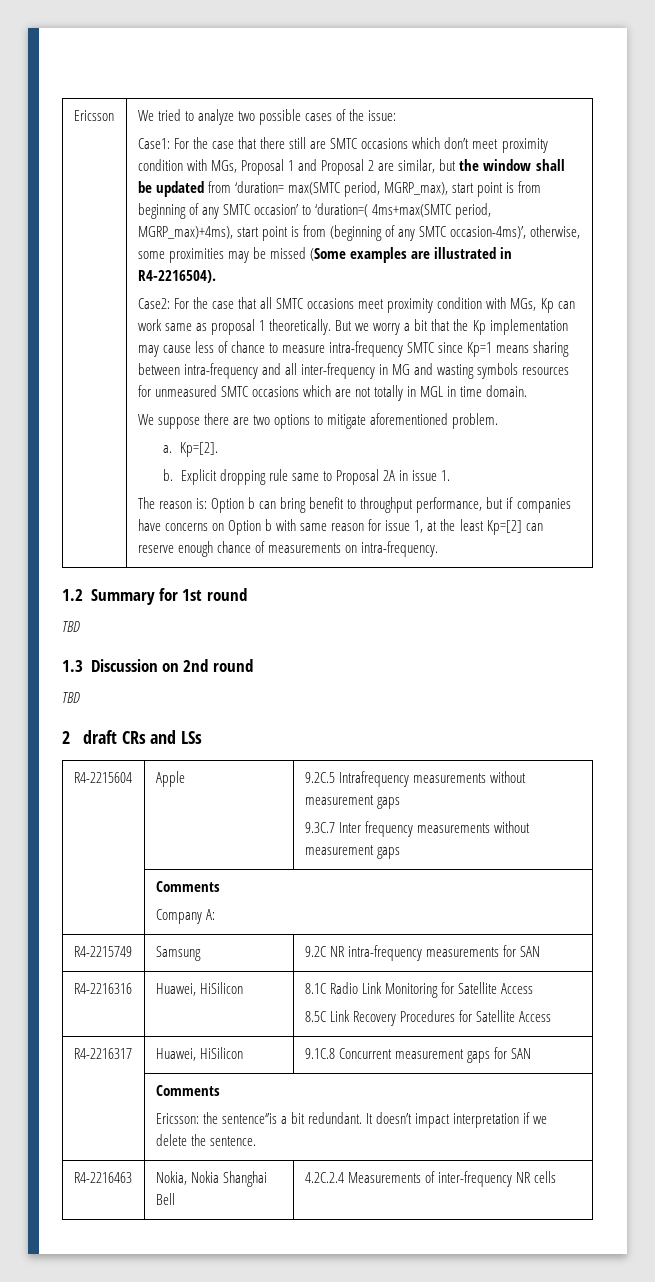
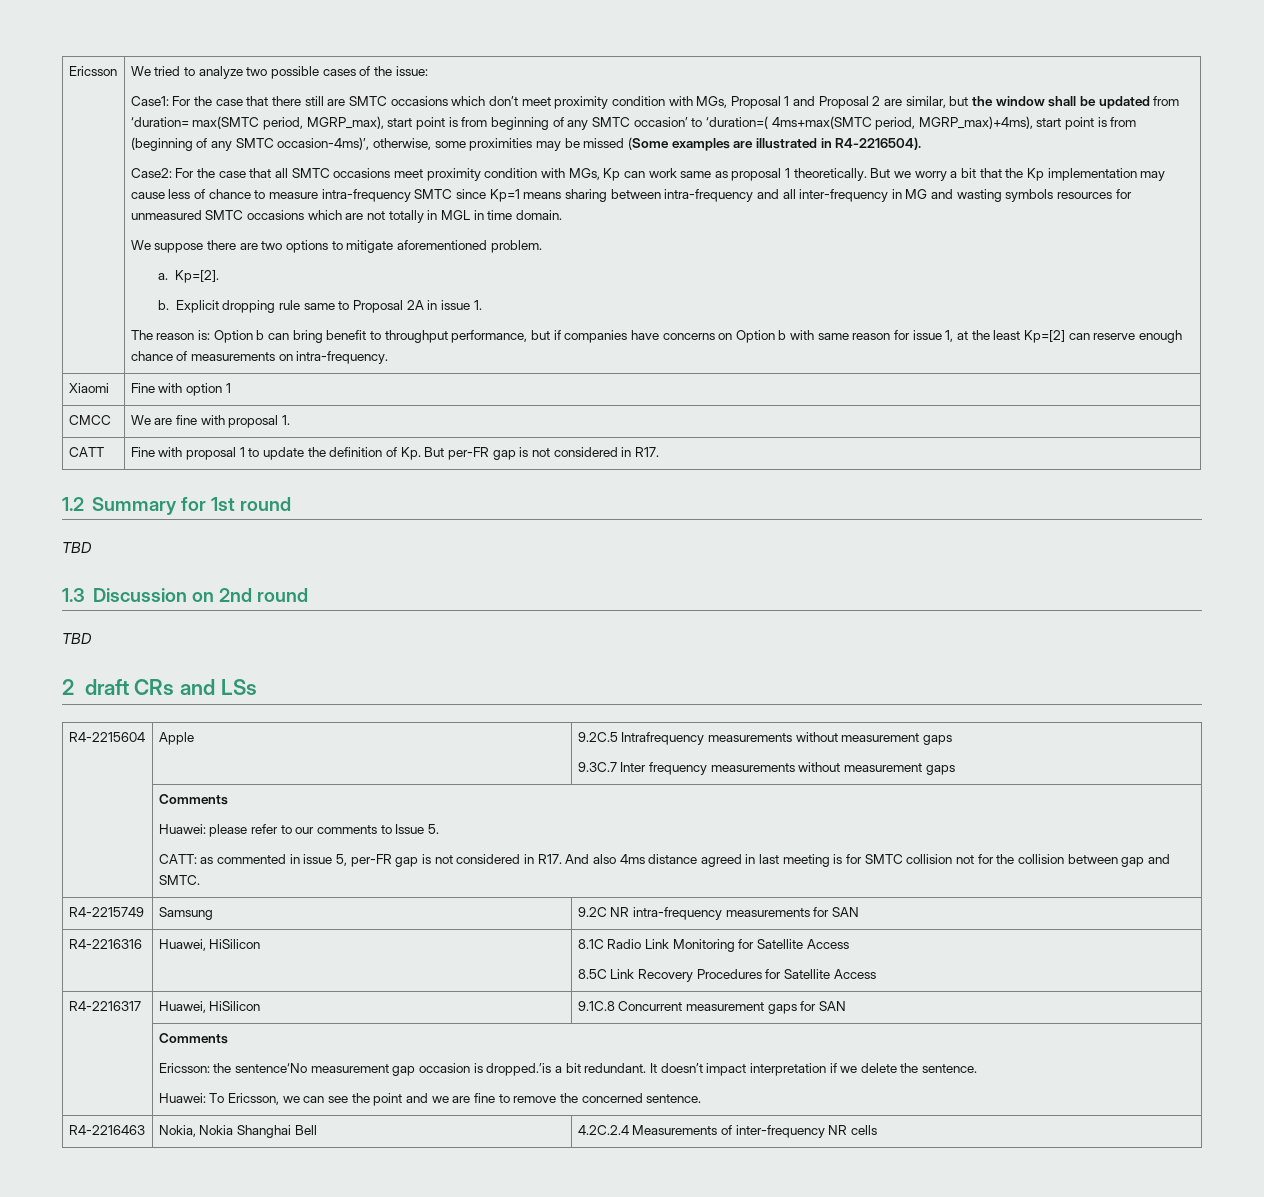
(439, 549) none -> [68,383,109,393] [130,383,231,396] [68,415,111,425] [130,415,291,428] [68,447,104,457] [130,447,659,460] // Xiaomi | Fine with option 1 // CMCC | We are fine with proposal 1. // CATT | Fine with proposal 1 to update the definition of Kp. But per-FR gap is not considered in R17.
[155,909,215,924] Company A: -> [158,824,439,837] [158,854,1170,867] [158,875,200,885] Huawei: please refer to our comments to Issue 5. // CATT: as commented in issue 5, per-FR gap is not considered in R17. And also 4ms distance agreed in last meeting is for SMTC collision not for the collision between gap and SMTC.
[221,1113,277,1124] sentence‘’is -> [235,1063,552,1076] sentence‘No measurement gap occasion is dropped.’is
(256, 1141) none -> [158,1093,702,1106] // Huawei: To Ericsson, we can see the point and we are fine to remove the concerned sentence.

